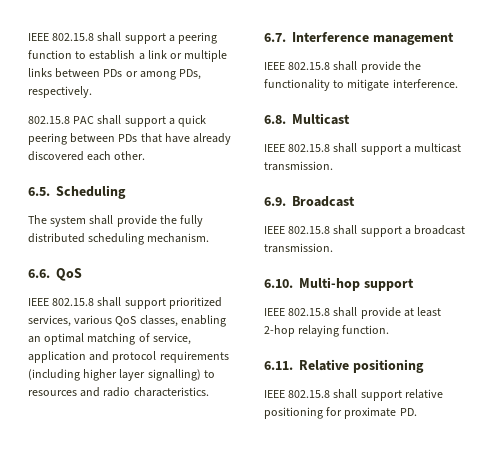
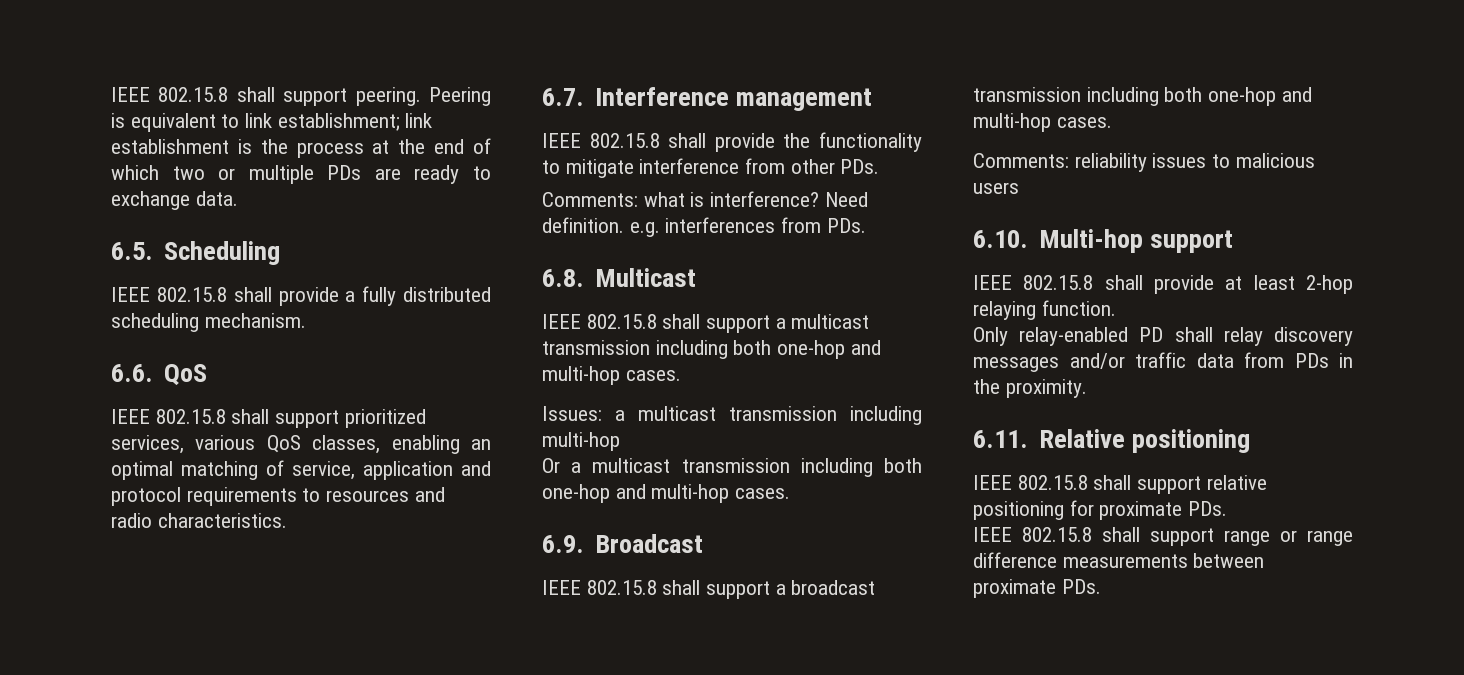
[28,32,218,44] [28,50,228,62] [28,68,202,80] [28,86,92,98] [28,115,207,127] [28,133,232,145] [28,151,146,161] IEEE 802.15.8 shall support a peering function to establish a link or multiple links between PDs or among PDs, respectively. // 802.15.8 PAC shall support a quick peering between PDs that have already discovered each other. -> [111,87,491,106] [111,113,433,132] [111,138,491,158] [111,165,491,184] [111,191,238,210] IEEE 802.15.8 shall support peering. Peering is equivalent to link establishment; link establishment is the process at the end of which two or multiple PDs are ready to exchange data.
[28,215,177,227] The system shall provide the -> [111,287,356,306] IEEE 802.15.8 shall provide a
[28,369,201,381] (including higher layer signalling) -> (297, 496) none
[392,79,458,88] interference. -> [639,158,880,174] [542,191,868,207] [542,217,866,237] interference from other PDs. // Comments: what is interference? Need definition. e.g. interferences from PDs.
[264,161,333,171] transmission. -> [542,340,881,359] [542,366,681,385] [542,406,922,425] [542,432,620,451] [542,458,922,477] [542,484,791,503] transmission including both one-hop and multi-hop cases. // Issues: a multicast transmission including multi-hop // Or a multicast transmission including both one-hop and multi-hop cases.
[264,243,333,253] transmission. -> [973,87,1312,106] [973,113,1112,132] [973,153,1315,172] [973,182,1019,194] transmission including both one-hop and multi-hop cases. // Comments: reliability issues to malicious users
(390, 329) none -> [973,327,1353,346] [973,352,1353,372] [973,379,1087,398] // Only relay-enabled PD shall relay discovery messages and/or traffic data from PDs in the proximity.
[399,408,417,416] PD. -> [1188,501,1228,516] [973,527,1353,546] [973,552,1265,568] [973,579,1101,598] PDs. // IEEE 802.15.8 shall support range or range difference measurements between proximate PDs.

